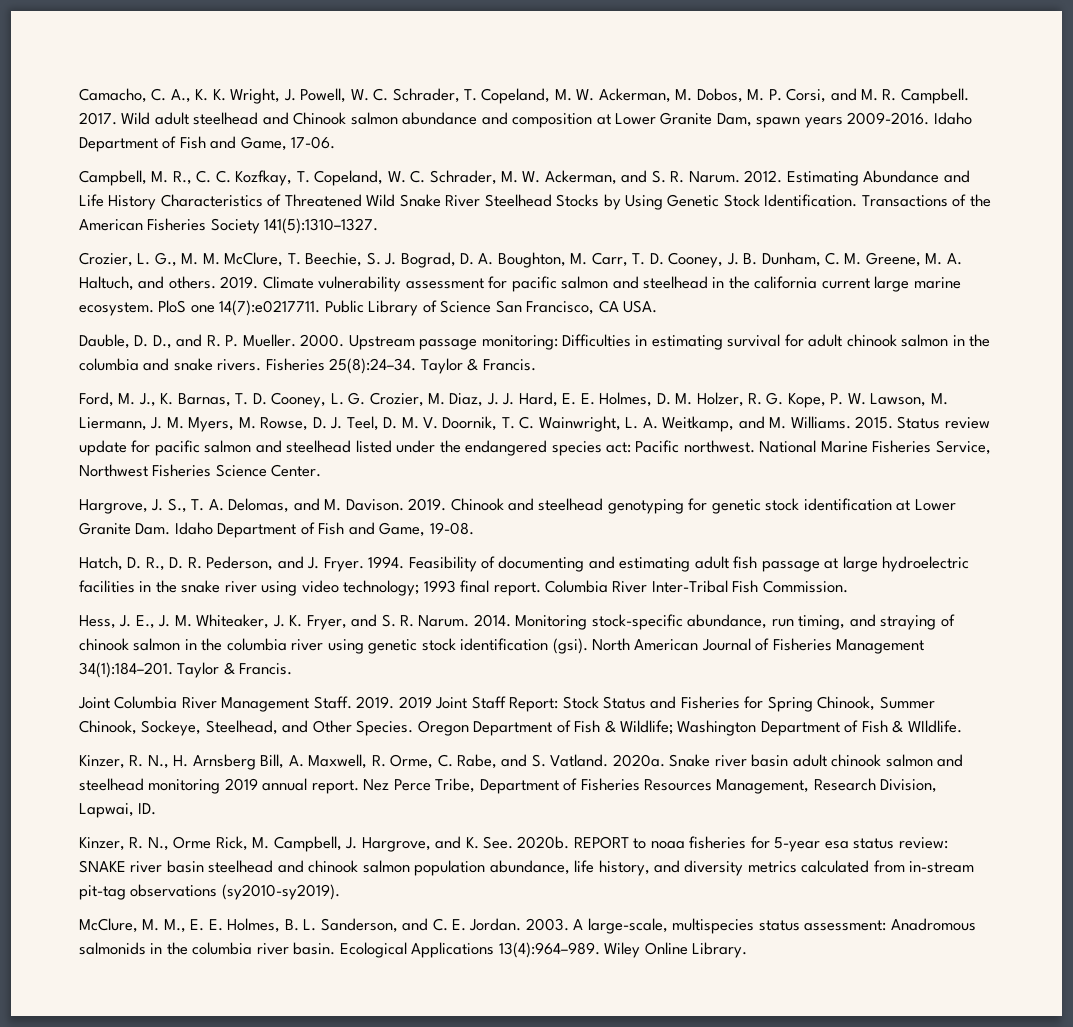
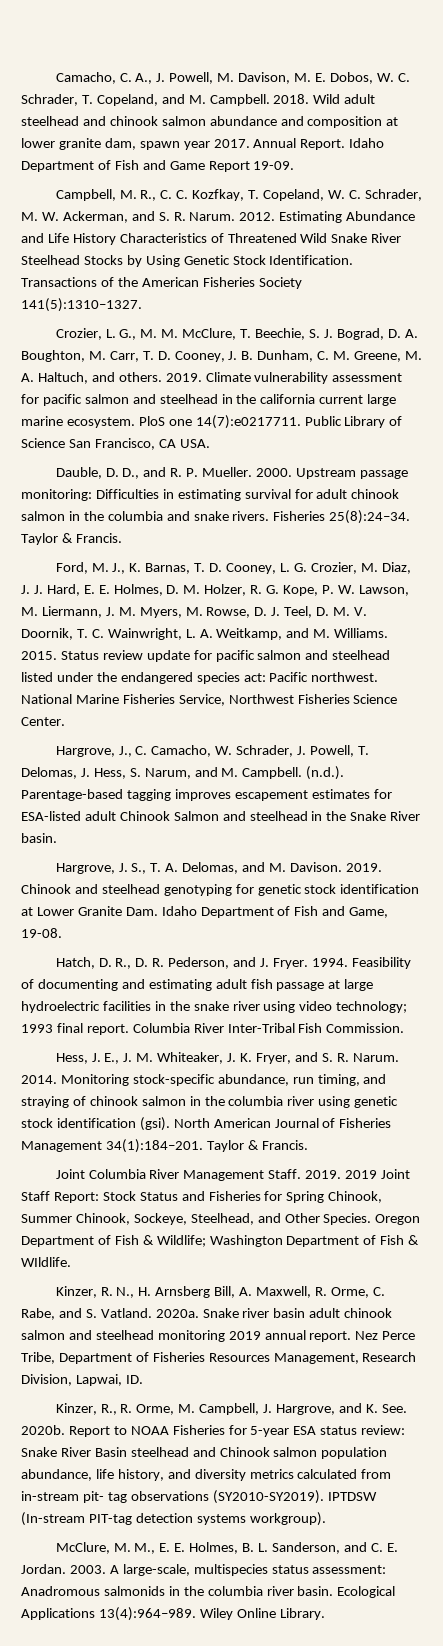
[195,88,347,104] K. K. Wright, J. Powell, -> [156,72,373,84] J. Powell, M. Davison, M. E. Dobos,
[554,88,969,104] [79,112,117,125] M. W. Ackerman, M. Dobos, M. P. Corsi, and M. R. Campbell. 2017. -> [161,94,310,106] and M. Campbell. 2018.
[293,112,347,125] Chinook -> [109,116,158,126] chinook
[615,112,972,128] [79,136,336,152] Lower Granite Dam, spawn years 2009-2016. Idaho Department of Fish and Game, 17-06. -> [21,138,385,150] [21,160,295,172] lower granite dam, spawn year 2017. Annual Report. Idaho Department of Fish and Game Report 19-09.
(322, 470) none -> [55,745,369,757] [21,766,345,780] [21,789,392,801] [21,811,421,821] [21,833,57,843] // Hargrove, J., C. Camacho, W. Schrader, J. Powell, T. Delomas, J. Hess, S. Narum, and M. Campbell. (n.d.). Parentage-based tagging improves escapement estimates for ESA-listed adult Chinook Salmon and steelhead in the Snake River basin.
[129,836,248,851] R. N., Orme Rick, -> [100,1404,175,1415] R., R. Orme,
[573,836,747,849] REPORT to noaa fisheries -> [68,1425,225,1437] Report to NOAA Fisheries
[824,841,849,849] esa -> [293,1426,317,1435] ESA
[79,860,359,873] SNAKE river basin steelhead and chinook -> [21,1447,270,1457] Snake River Basin steelhead and Chinook
[79,884,340,900] pit-tag observations (sy2010-sy2019). -> [82,1490,377,1504] [21,1512,326,1526] pit- tag observations (SY2010-SY2019). IPTDSW (In-stream PIT-tag detection systems workgroup).

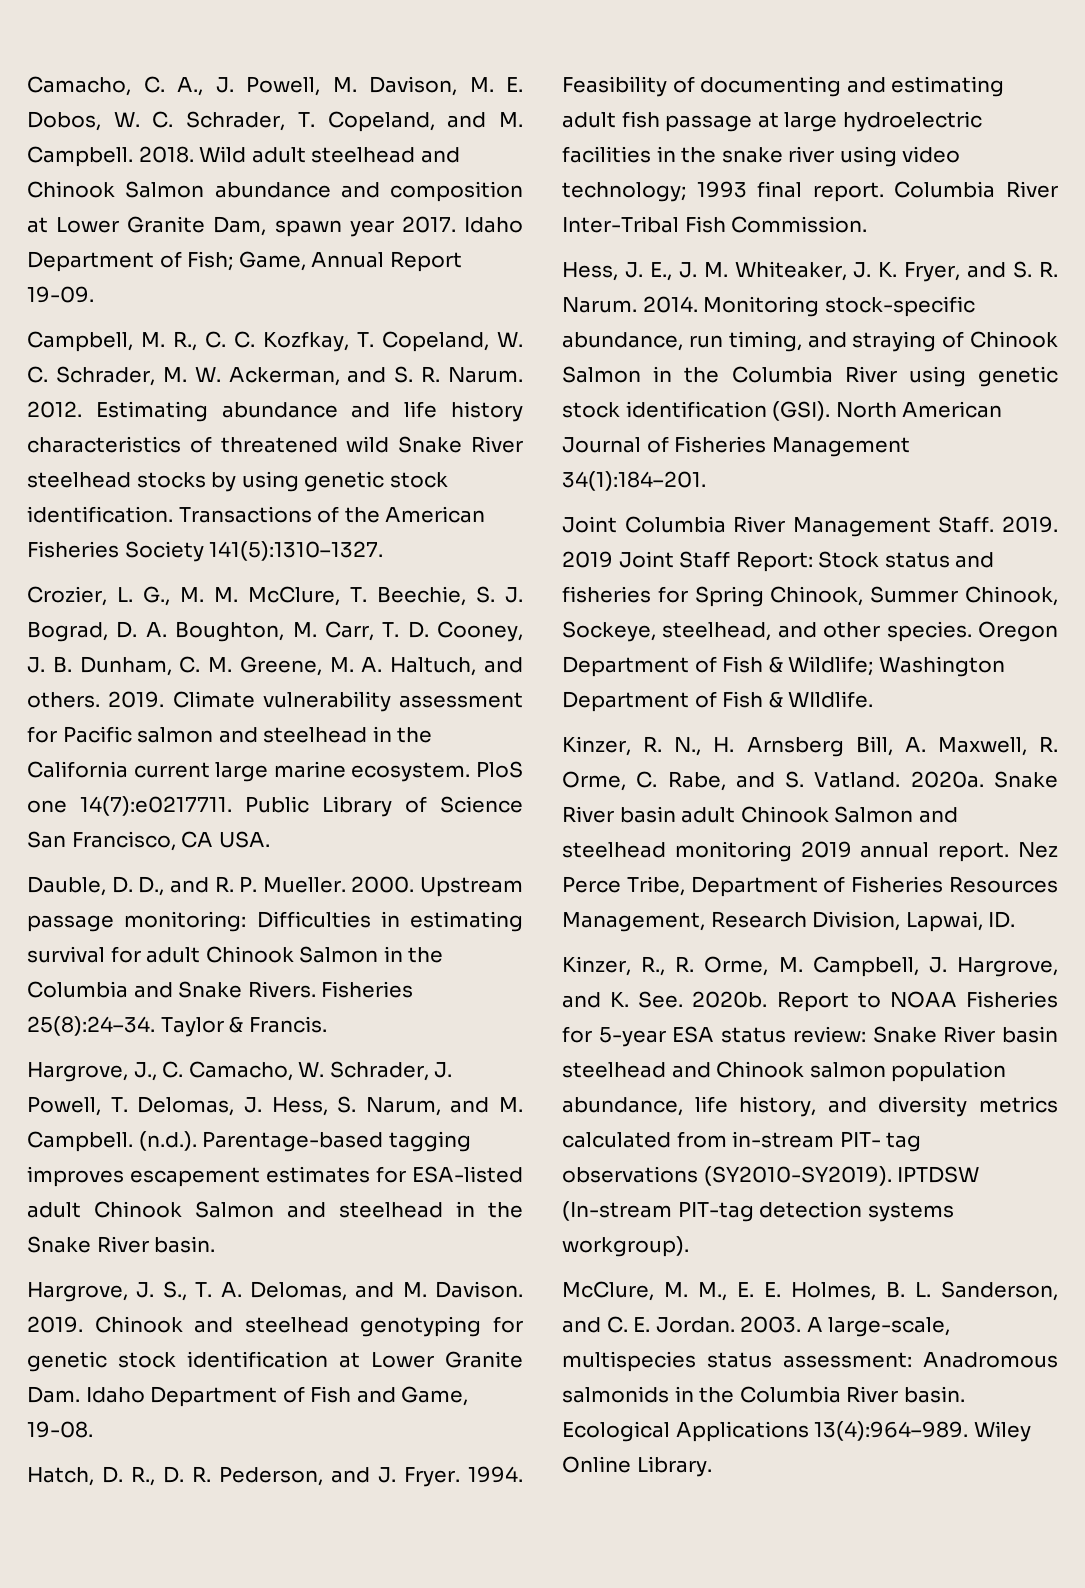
[109,116,206,126] chinook salmon -> [27,181,205,198] Chinook Salmon
[21,138,136,150] lower granite dam, -> [56,216,267,236] Lower Granite Dam,
[253,138,385,150] [21,160,205,172] Annual Report. Idaho Department of Fish and Game -> [464,217,523,233] [27,251,385,272] Idaho Department of Fish; Game, Annual
[346,211,416,221] [21,233,402,245] [21,255,354,267] Abundance and Life History Characteristics of Threatened Wild Snake River Steelhead Stocks by Using Genetic Stock Identification. -> [221,401,523,422] [27,436,523,453] [27,471,448,492] [27,506,173,523] abundance and life history characteristics of threatened wild Snake River steelhead stocks by using genetic stock identification.
[42,394,82,406] pacific -> [62,726,132,743] Pacific
[260,394,316,404] california -> [27,761,128,778] California
[351,489,400,499] [21,511,270,521] chinook salmon in the columbia and snake rivers. -> [205,946,444,963] [27,981,316,998] Chinook Salmon in the Columbia and Snake Rivers.
[55,562,411,574] [21,584,409,596] [21,606,367,618] [21,628,389,640] [21,650,391,662] [21,672,379,684] [21,694,398,706] [21,717,65,726] // Ford, M. J., K. Barnas, T. D. Cooney, L. G. Crozier, M. Diaz, J. J. Hard, E. E. Holmes, D. M. Holzer, R. G. Kope, P. W. Lawson, M. Liermann, J. M. Myers, M. Rowse, D. J. Teel, D. M. V. Doornik, T. C. Wainwright, L. A. Weitkamp, and M. Williams. 2015. Status review update for pacific salmon and steelhead listed under the endangered species act: Pacific northwest. National Marine Fisheries Service, Northwest Fisheries Science Center. -> (327, 1024) none
[89,1096,315,1106] chinook salmon in the columbia river -> [970,331,1058,348] [562,366,897,383] Chinook Salmon in the Columbia River
[139,1117,170,1131] (gsi). -> [772,401,831,421] (GSI).
[206,1140,308,1152] Taylor & Francis. -> (706, 481) none
[139,1191,261,1201] Status and Fisheries -> [884,552,995,568] [562,586,651,603] status and fisheries
[190,1213,372,1225] Steelhead, and Other Species. -> [662,621,972,642] steelhead, and other species.
[242,1308,270,1318] river -> [562,806,614,823] River
[344,1308,393,1318] [21,1330,65,1340] chinook salmon -> [740,806,914,823] Chinook Salmon
[94,1447,127,1457] Basin -> [1002,1026,1058,1043] basin
[82,1491,104,1503] pit- -> [839,1131,881,1147] PIT-
[207,1586,294,1596] columbia river -> [739,1386,899,1403] Columbia River

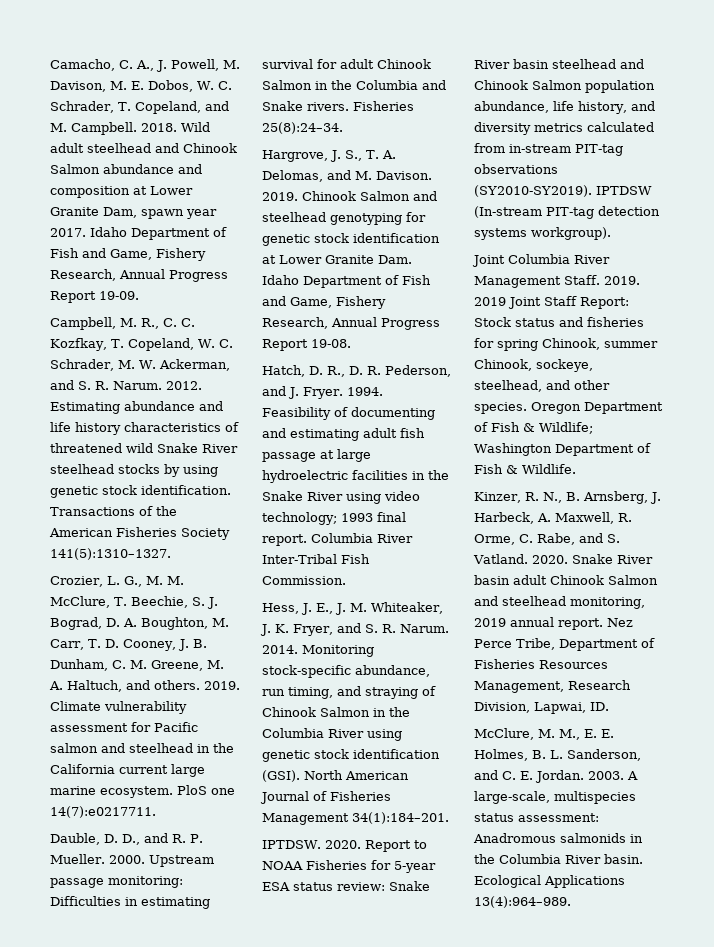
[187,251,385,271] Fish; Game, Annual -> [50,248,206,261] [50,269,228,282] Fish and Game, Fishery Research, Annual Progress
[245,796,523,817] [27,831,270,851] Public Library of Science San Francisco, CA USA. -> (156, 812) none
[247,981,316,998] Rivers. -> [307,102,349,111] rivers.
[160,1016,327,1037] [27,1061,453,1082] [27,1096,523,1116] [27,1131,471,1152] [27,1166,523,1187] [27,1201,523,1218] [27,1236,216,1253] Taylor & Francis. // Hargrove, J., C. Camacho, W. Schrader, J. Powell, T. Delomas, J. Hess, S. Narum, and M. Campbell. (n.d.). Parentage-based tagging improves escapement estimates for ESA-listed adult Chinook Salmon and steelhead in the Snake River basin. -> (343, 128) none
(183, 1324) none -> [360,191,410,201] Salmon
(469, 1396) none -> [336,296,386,309] [262,317,440,330] [262,339,308,351] Fishery Research, Annual Progress Report
[721,146,835,163] snake river -> [262,491,343,501] Snake River
(706, 481) none -> [262,840,427,852] [262,860,436,873] [262,881,430,891] [474,59,644,69] [474,80,655,93] [474,101,655,114] [474,122,654,135] [474,143,623,156] [474,164,558,174] [474,185,652,197] [474,206,660,219] [474,227,611,240] // IPTDSW. 2020. Report to NOAA Fisheries for 5-year ESA status review: Snake River basin steelhead and Chinook Salmon population abundance, life history, and diversity metrics calculated from in-stream PIT-tag observations (SY2010-SY2019). IPTDSW (In-stream PIT-tag detection systems workgroup).
[694,586,1058,607] [562,621,656,642] Spring Chinook, Summer Chinook, Sockeye, -> [497,338,658,351] [474,359,593,372] spring Chinook, summer Chinook, sockeye,
[788,691,874,708] WIldlife. -> [522,464,576,474] Wildlife.
[713,736,893,757] H. Arnsberg Bill, -> [565,491,661,504] [474,512,534,524] B. Arnsberg, J. Harbeck,
[910,771,984,788] 2020a. -> [531,555,568,564] 2020.
[674,841,792,862] monitoring -> [570,597,645,609] monitoring,
[562,956,1058,977] [562,991,1058,1012] [562,1026,1058,1047] [562,1061,1007,1082] [562,1096,1058,1117] [562,1131,922,1152] [562,1166,980,1186] [562,1201,954,1222] [562,1236,689,1257] // Kinzer, R., R. Orme, M. Campbell, J. Hargrove, and K. See. 2020b. Report to NOAA Fisheries for 5-year ESA status review: Snake River basin steelhead and Chinook salmon population abundance, life history, and diversity metrics calculated from in-stream PIT- tag observations (SY2010-SY2019). IPTDSW (In-stream PIT-tag detection systems workgroup). -> (609, 706) none
[973,1421,1031,1442] [562,1456,712,1477] Wiley Online Library. -> (571, 902) none

